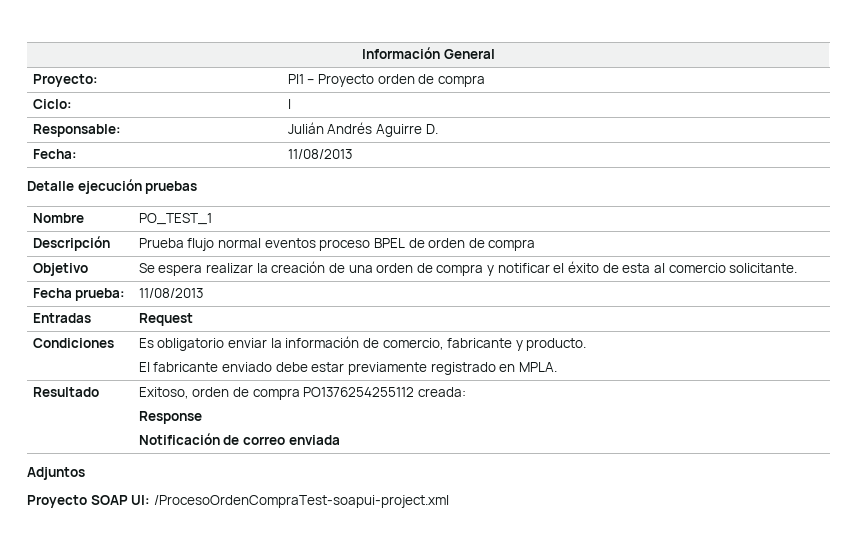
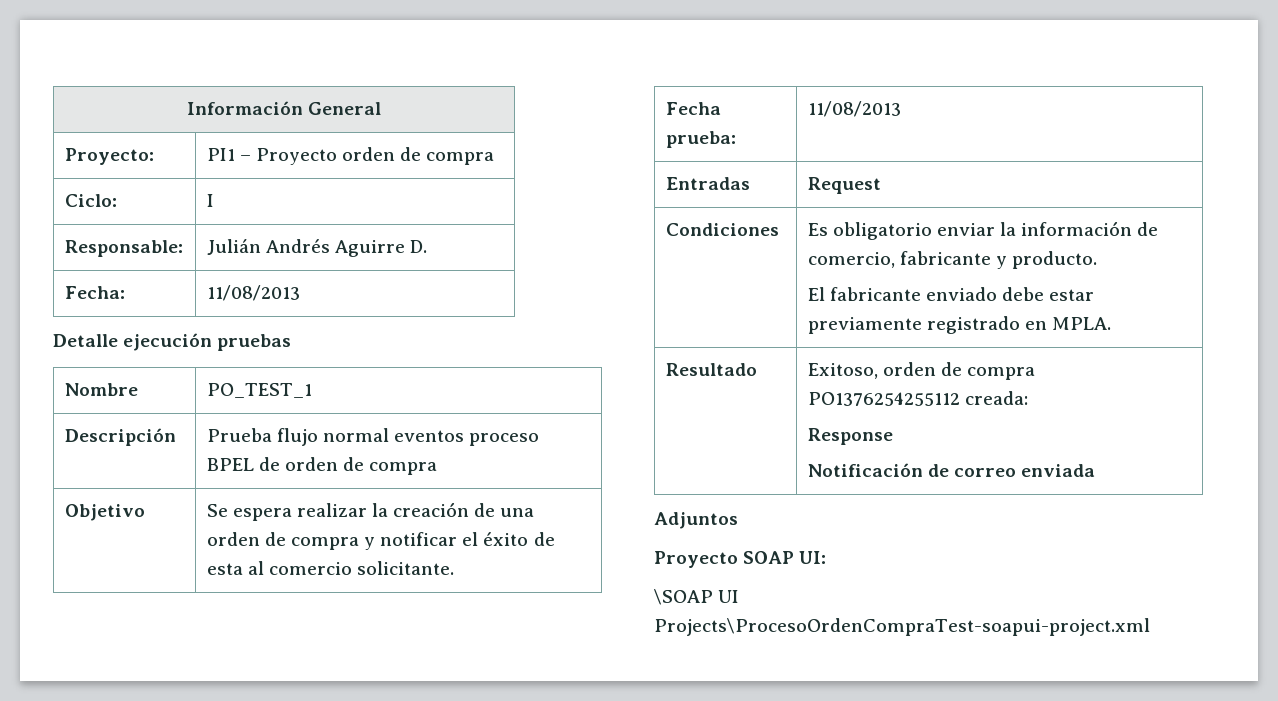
[153,495,449,508] /ProcesoOrdenCompraTest-soapui-project.xml -> [654,589,740,605] [654,618,1150,636] // \SOAP UI Projects\ProcesoOrdenCompraTest-soapui-project.xml

